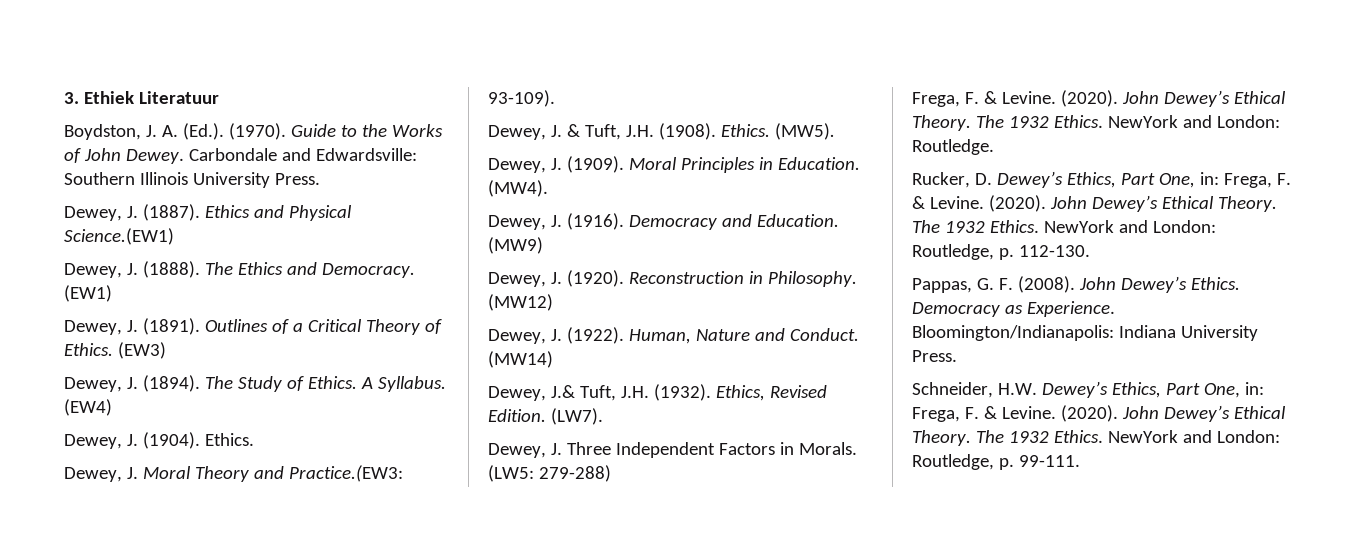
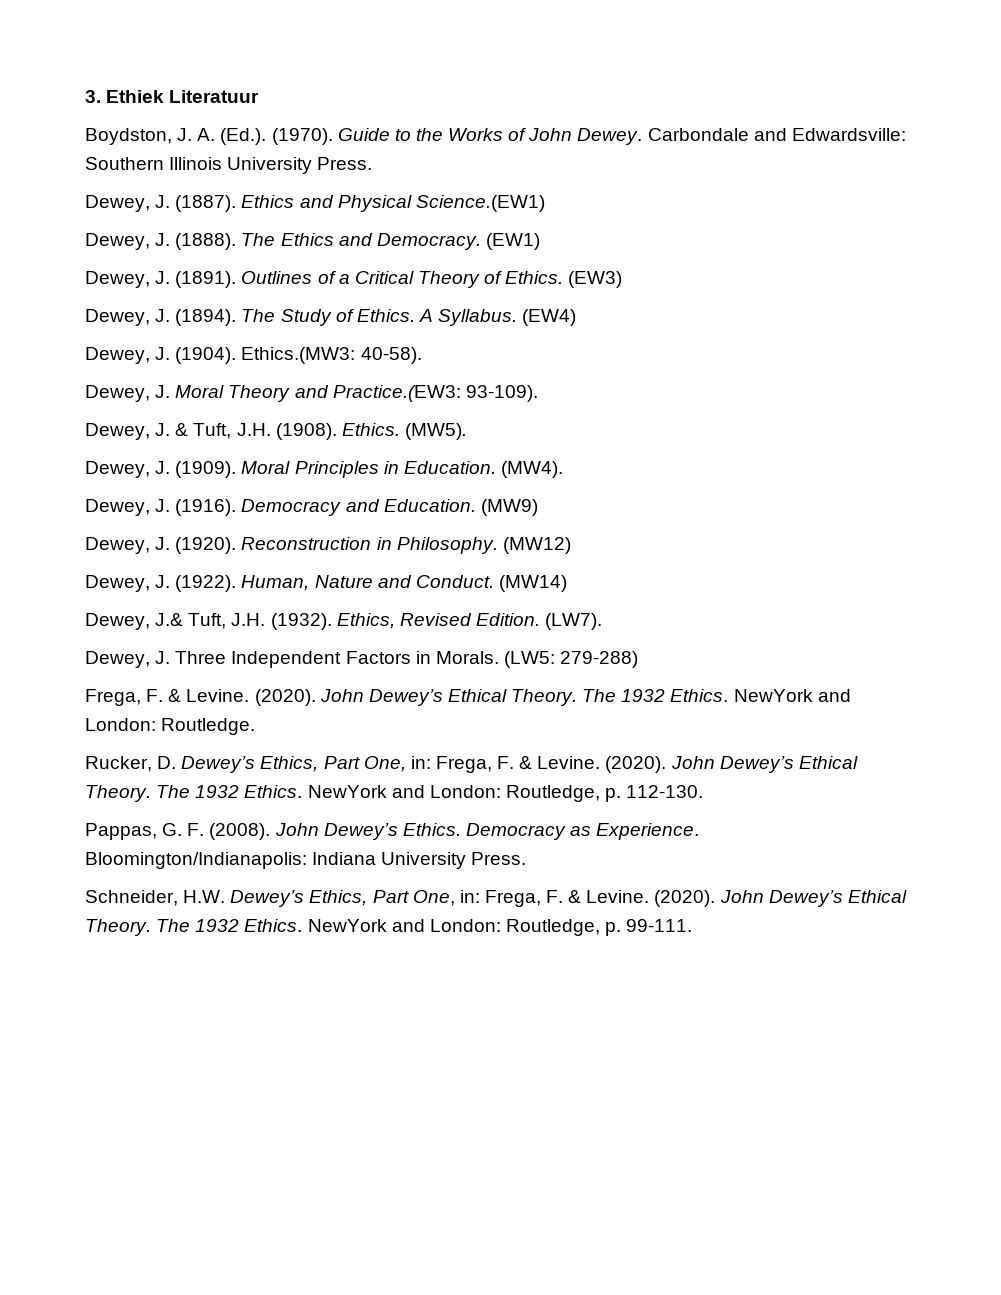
[204,433,254,446] Ethics. -> [241,347,422,364] Ethics.(MW3: 40-58).

